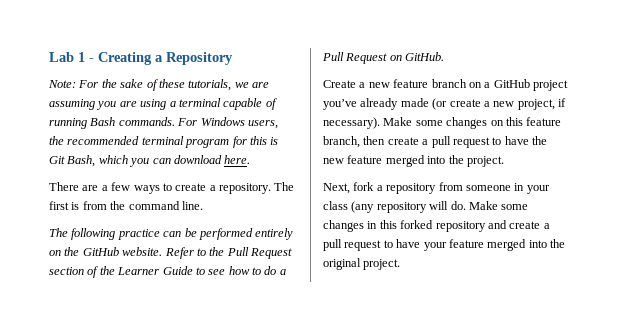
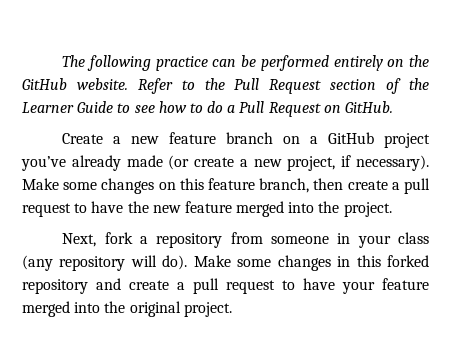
[49,52,233,65] [48,79,269,91] [49,98,277,110] [49,117,278,129] [49,136,279,148] [49,155,251,167] [49,182,295,194] [49,201,203,210] Lab 1 - Creating a Repository // Note: For the sake of these tutorials, we are assuming you are using a terminal capable of running Bash commands. For Windows users, the recommended terminal program for this is Git Bash, which you can download here. // There are a few ways to create a repository. The first is from the command line. // -> (62, 61) none
[450,201,466,210] do. -> [162,255,188,270] do).

